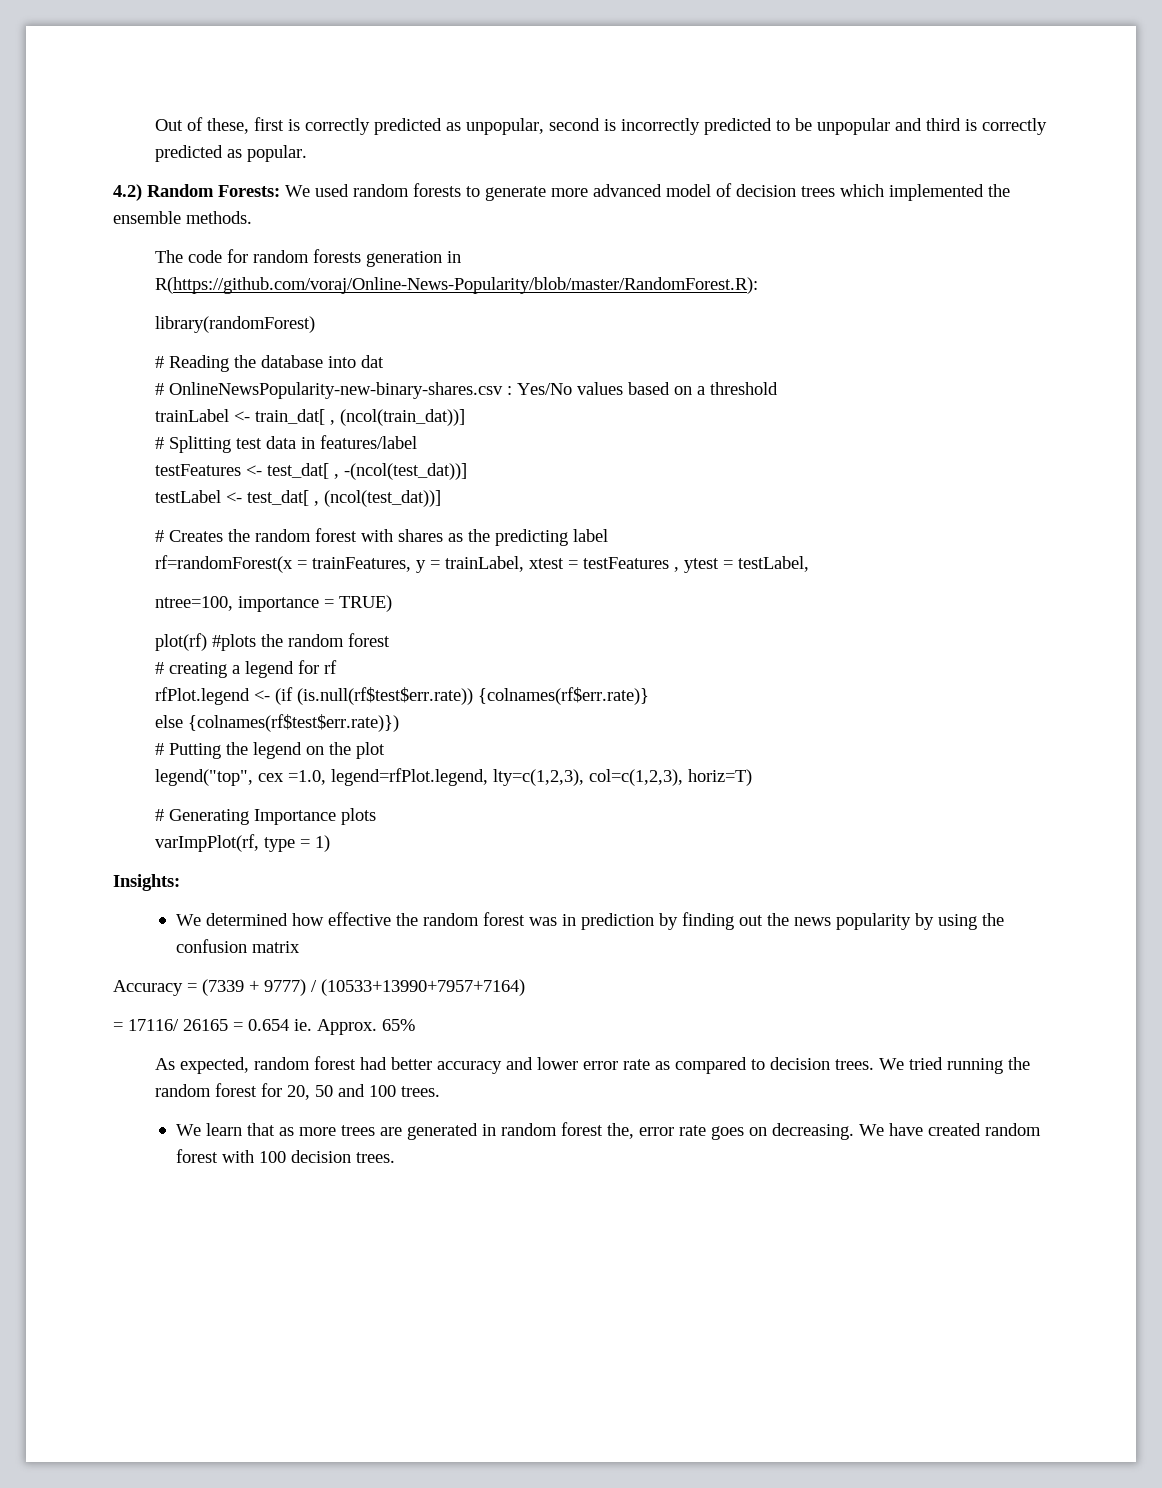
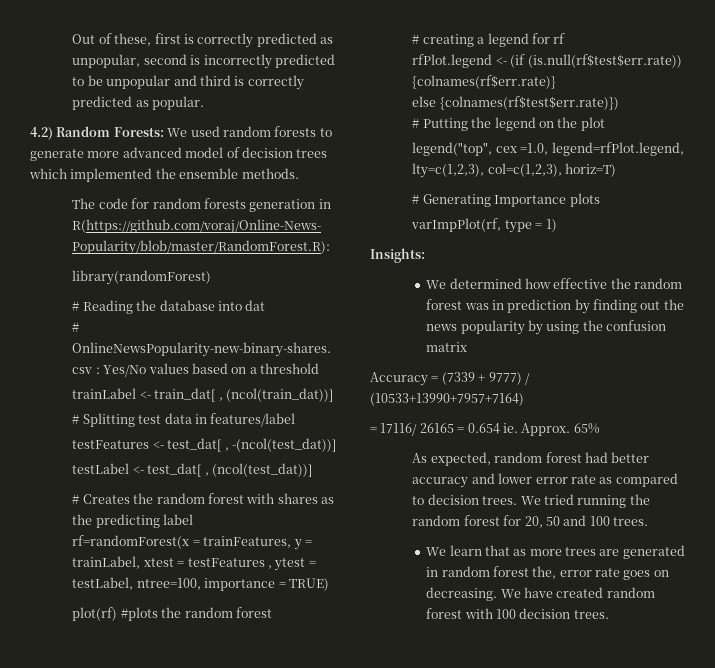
[155,277,759,294] R(https://github.com/voraj/Online-News-Popularity/blob/master/RandomForest.R): -> [72,219,322,234] [72,240,331,255] R(https://github.com/voraj/Online-News- Popularity/blob/master/RandomForest.R):
(810, 564) // -> (134, 583) none

